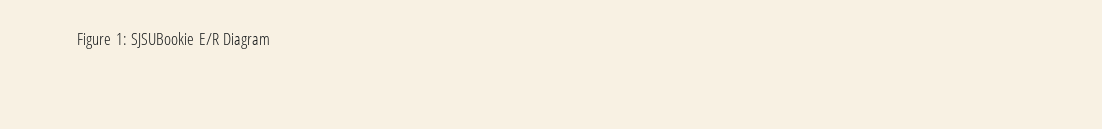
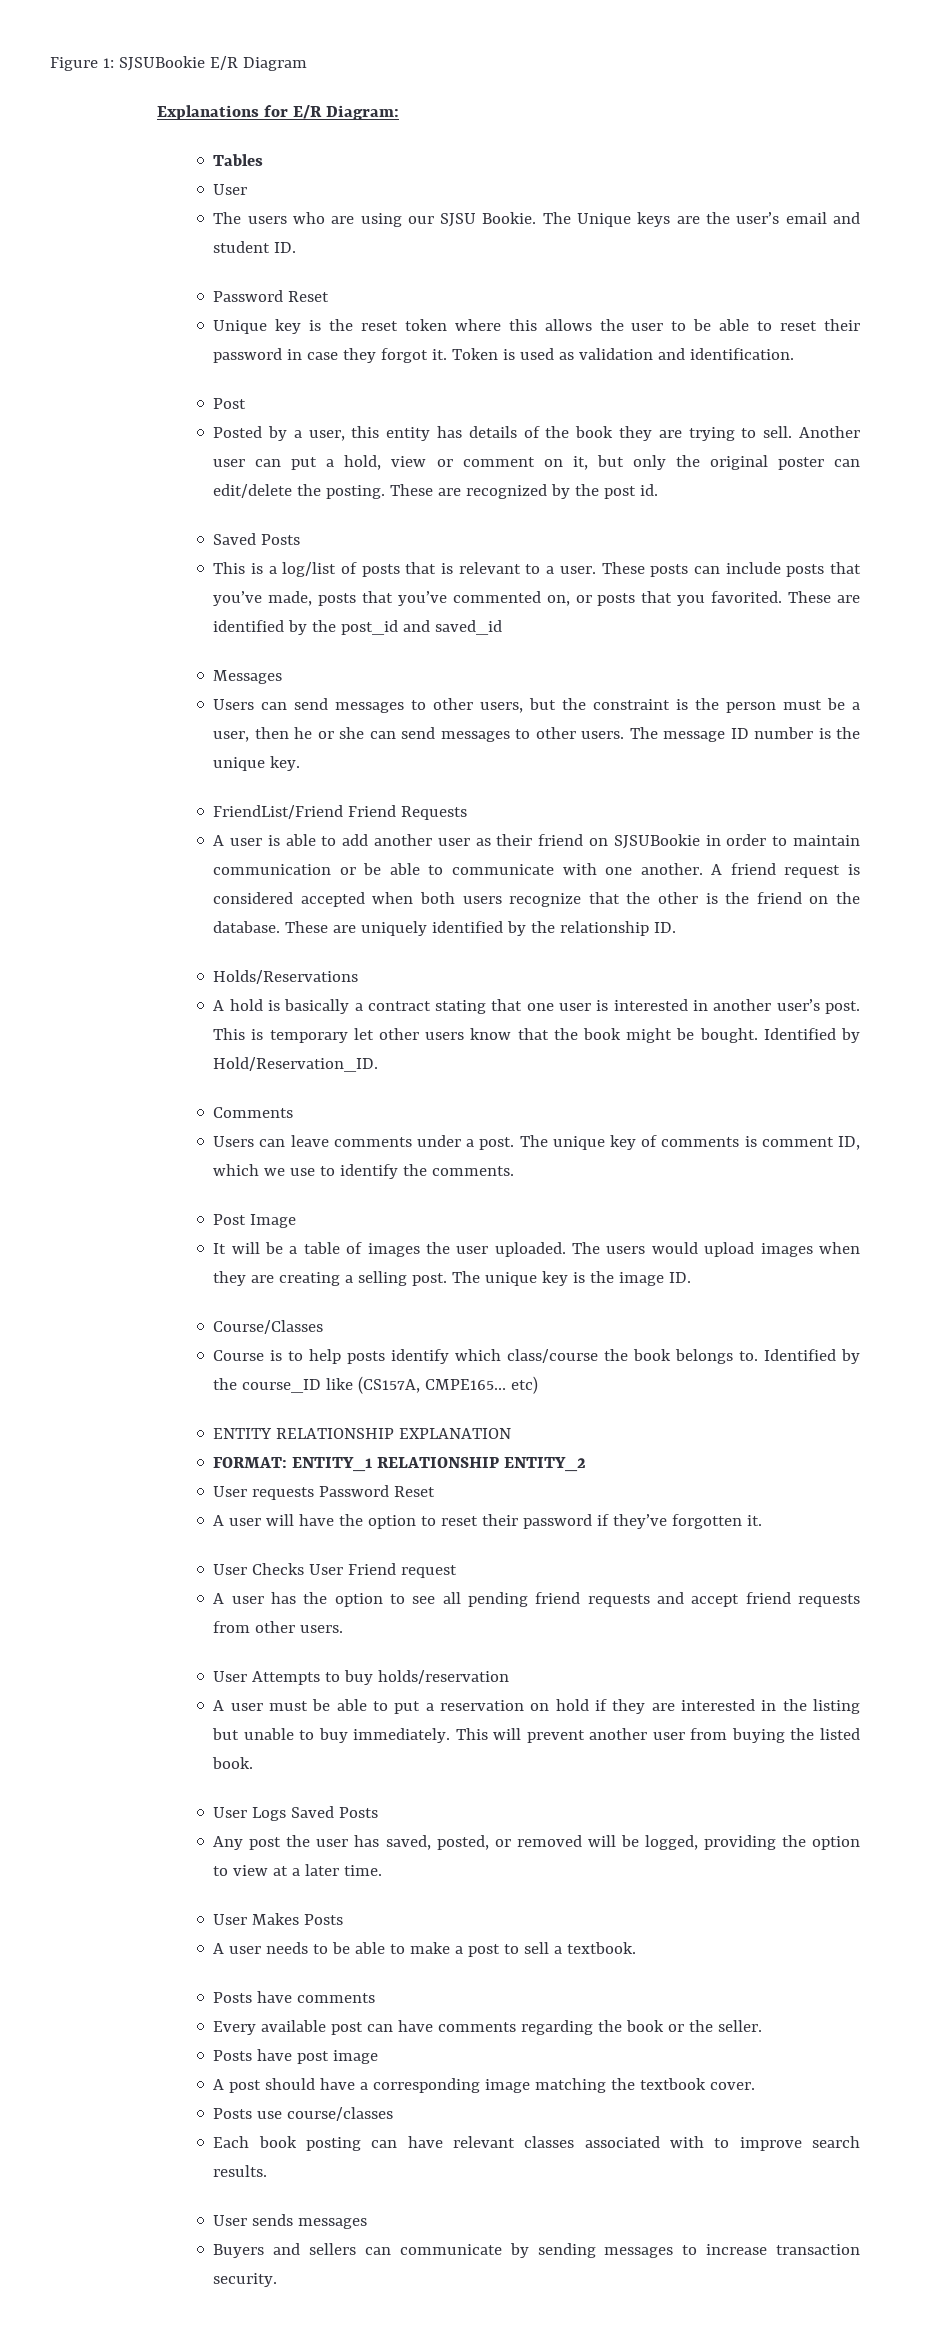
(271, 41) none -> [157,105,400,120] [213,154,264,166] [213,184,248,195] [213,212,860,227] [213,241,297,253] [213,290,330,302] [213,319,861,334] [213,348,795,363] [213,398,247,409] [213,426,861,441] [213,455,861,470] [213,484,659,499] [213,533,301,545] [213,562,861,577] [213,591,860,606] [213,620,503,635] [213,670,283,684] [213,698,860,713] [213,727,861,742] [213,756,301,771] [213,805,468,820] [213,834,861,849] [213,863,860,878] [213,892,861,907] [213,921,677,936] [213,970,359,984] [213,999,860,1014] [213,1028,861,1043] [213,1057,379,1072] [213,1107,294,1118] [213,1135,861,1150] [213,1164,515,1179] [213,1214,297,1228] [213,1242,861,1257] [213,1271,692,1286] [213,1320,324,1334] [213,1349,860,1364] [213,1376,539,1394] [213,1428,512,1439] [213,1457,587,1472] [213,1485,436,1500] [213,1514,763,1529] [213,1563,458,1578] [213,1592,861,1607] [213,1621,344,1633] [213,1670,510,1685] [213,1699,861,1714] [212,1728,860,1743] [212,1757,254,1769] [213,1806,379,1821] [213,1835,860,1850] [213,1864,383,1876] [213,1913,344,1925] [213,1942,637,1957] [213,1991,376,2003] [213,2020,763,2035] [213,2049,379,2064] [213,2078,756,2093] [213,2107,394,2121] [213,2136,860,2151] [213,2165,268,2177] [213,2214,368,2229] [213,2243,860,2258] [213,2273,278,2287] // Explanations for E/R Diagram: // Tables // User // The users who are using our SJSU Bookie. The Unique keys are the user’s email and student ID. // Password Reset // Unique key is the reset token where this allows the user to be able to reset their password in case they forgot it. Token is used as validation and identification. // Post // Posted by a user, this entity has details of the book they are trying to sell. Another user can put a hold, view or comment on it, but only the original poster can edit/delete the posting. These are recognized by the post id. // Saved Posts // This is a log/list of posts that is relevant to a user. These posts can include posts that you’ve made, posts that you’ve commented on, or posts that you favorited. These are identified by the post_id and saved_id // Messages // Users can send messages to other users, but the constraint is the person must be a user, then he or she can send messages to other users. The message ID number is the unique key. // FriendList/Friend Friend Requests // A user is able to add another user as their friend on SJSUBookie in order to maintain communication or be able to communicate with one another. A friend request is considered accepted when both users recognize that the other is the friend on the database. These are uniquely identified by the relationship ID. // Holds/Reservations // A hold is basically a contract stating that one user is interested in another user’s post. This is temporary let other users know that the book might be bought. Identified by Hold/Reservation_ID. // Comments // Users can leave comments under a post. The unique key of comments is comment ID, which we use to identify the comments. // Post Image // It will be a table of images the user uploaded. The users would upload images when they are creating a selling post. The unique key is the image ID. // Course/Classes // Course is to help posts identify which class/course the book belongs to. Identified by the course_ID like (CS157A, CMPE165… etc) // ENTITY RELATIONSHIP EXPLANATION // FORMAT: ENTITY_1 RELATIONSHIP ENTITY_2 // User requests Password Reset // A user will have the option to reset their password if they’ve forgotten it. // User Checks User Friend request // A user has the option to see all pending friend requests and accept friend requests from other users. // User Attempts to buy holds/reservation // A user must be able to put a reservation on hold if they are interested in the listing but unable to buy immediately. This will prevent another user from buying the listed book. // User Logs Saved Posts // Any post the user has saved, posted, or removed will be logged, providing the option to view at a later time. // User Makes Posts // A user needs to be able to make a post to sell a textbook. // Posts have comments // Every available post can have comments regarding the book or the seller. // Posts have post image // A post should have a corresponding image matching the textbook cover. // Posts use course/classes // Each book posting can have relevant classes associated with to improve search results. // User sends messages // Buyers and sellers can communicate by sending messages to increase transaction security.

